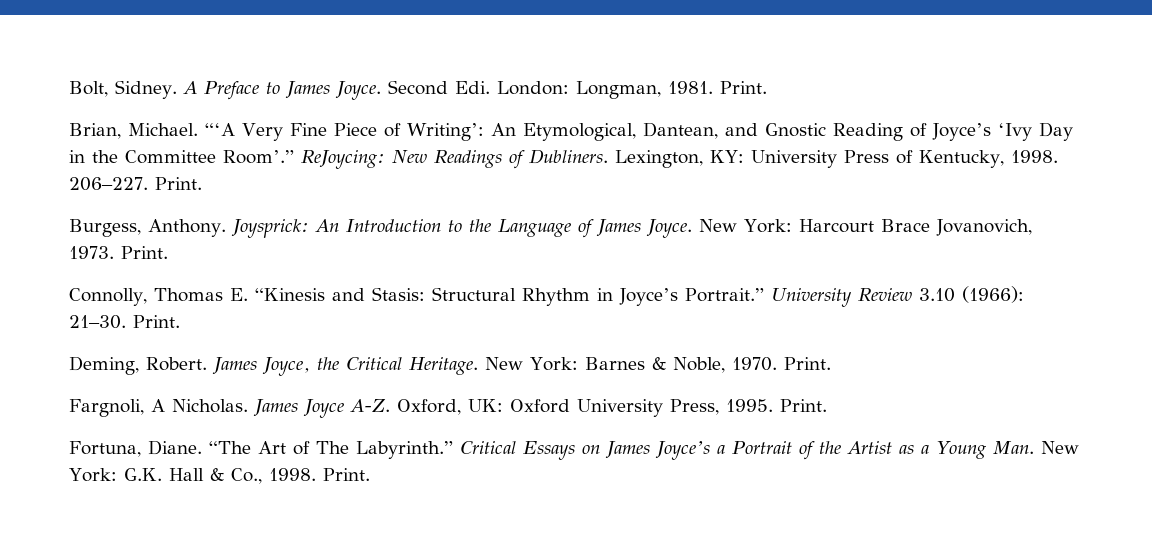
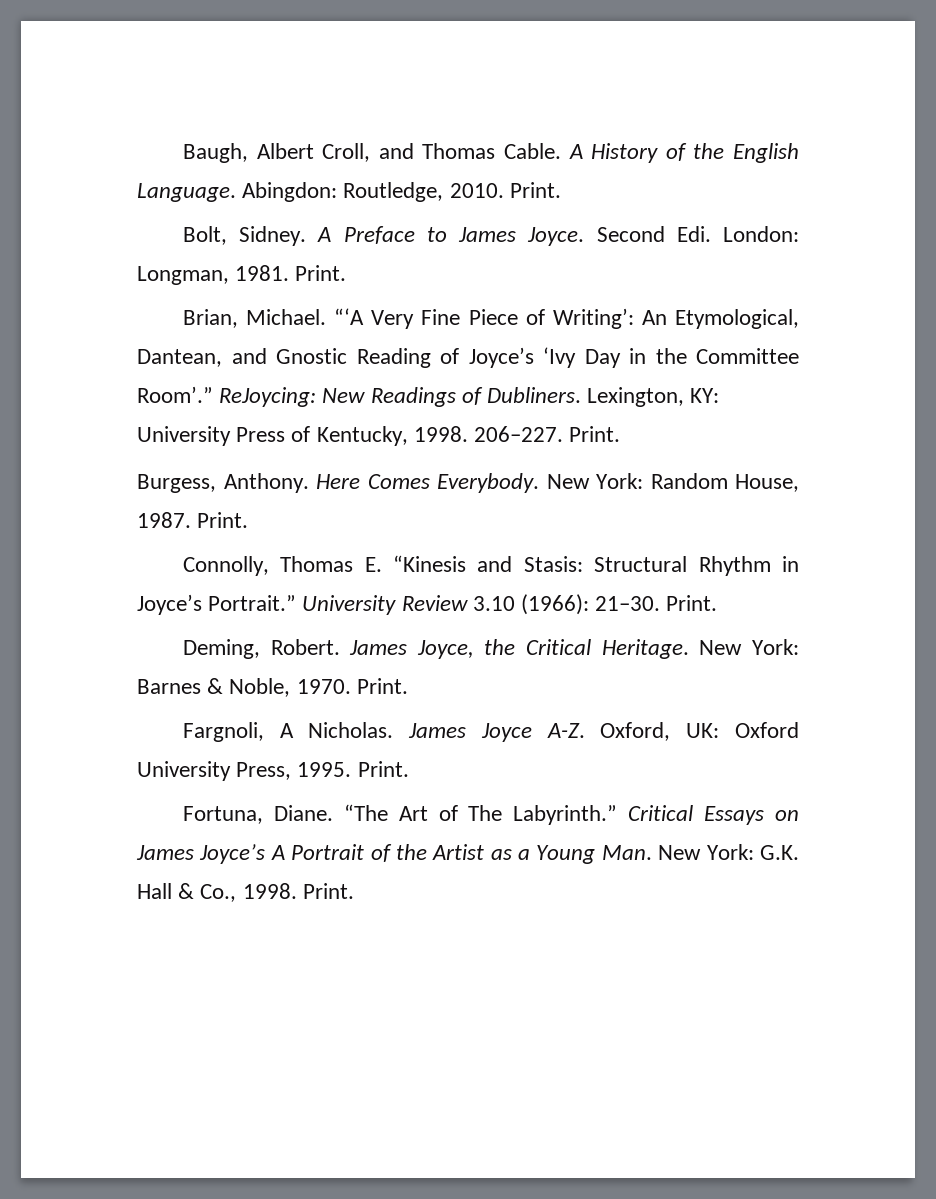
(69, 89) none -> [182,143,799,163] [137,182,561,202] Baugh, Albert Croll, and Thomas Cable. A History of the English Language. Abingdon: Routledge, 2010. Print. //
[230,219,1032,238] [69,246,114,259] Joysprick: An Introduction to the Language of James Joyce. New York: Harcourt Brace Jovanovich, 1973. -> [316,473,799,493] [137,512,191,528] Here Comes Everybody. New York: Random House, 1987.
[717,445,725,454] a -> [270,845,285,860] A

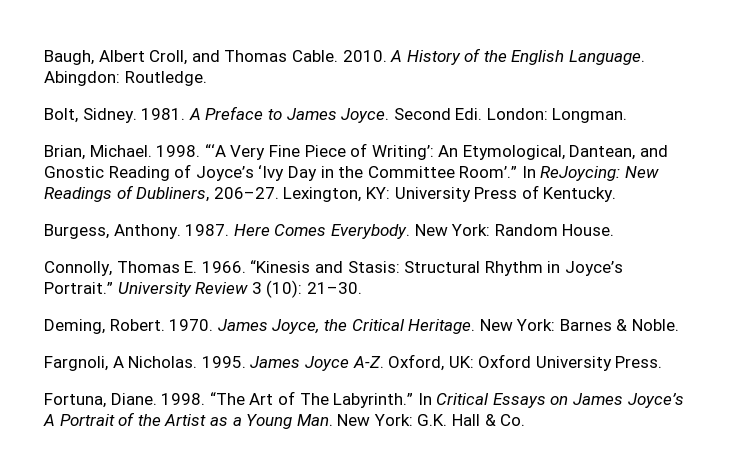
(561, 151) none -> [342,50,387,62] 2010.
[343,182,561,202] Routledge, 2010. Print. -> [124,71,207,86] Routledge.
(307, 236) none -> [141,108,186,120] 1981.
[137,265,347,285] Longman, 1981. Print. -> [552,108,628,123] Longman.
(327, 317) none -> [156,145,201,157] 1998.
(213, 394) none -> [521,166,536,178] In
[487,387,582,403] Dubliners. -> [136,187,279,202] Dubliners, 206–27.
[316,426,621,446] Kentucky, 1998. 206–227. Print. -> [543,187,617,202] Kentucky.
(309, 483) none -> [185,224,230,236] 1987.
[735,474,799,492] [137,512,249,528] House, 1987. Print. -> [562,224,615,236] House.
(382, 564) none -> [201,261,246,273] 1966.
[472,594,590,615] 3.10 (1966): -> [251,280,303,298] 3 (10):
[666,595,718,611] Print. -> (362, 288) none
(340, 647) none -> [169,319,214,331] 1970.
[229,678,408,697] Noble, 1970. Print. -> [632,319,680,331] Noble.
(394, 730) none -> [201,356,246,368] 1995.
[236,761,409,780] Press, 1995. Print. -> [615,356,663,368] Press.
(333, 813) none -> [161,393,206,405] 1998.
(618, 815) none -> [417,393,432,405] In
[200,883,354,902] Co., 1998. Print. -> [500,414,526,426] Co.

